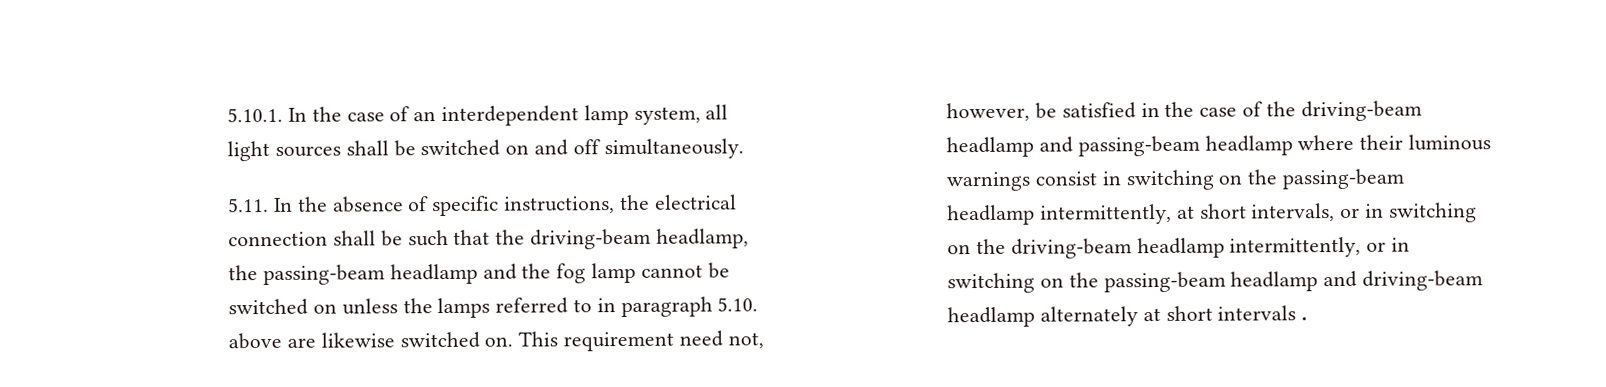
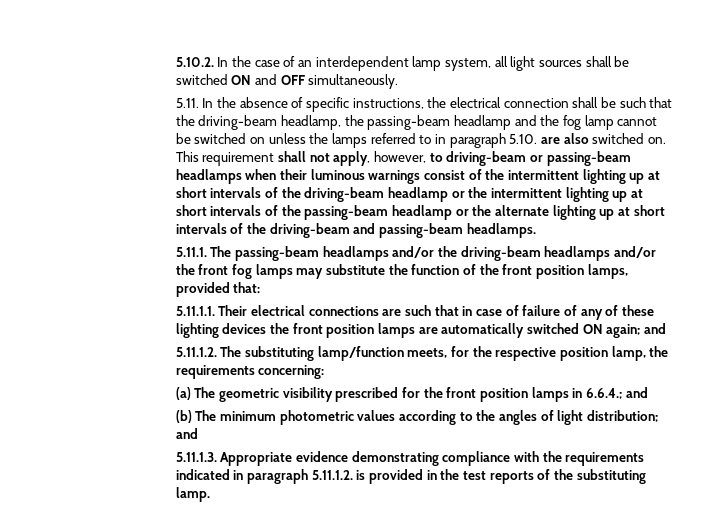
[227,107,284,123] 5.10.1. -> [175,57,214,67] 5.10.2.
[505,139,601,156] on and off -> [231,74,305,85] ON and OFF
[228,332,395,350] above are likewise -> [540,133,589,144] are also
[678,330,764,349] [946,100,1422,122] [946,134,1491,158] [946,168,1404,192] [947,202,1477,226] [947,236,1410,259] [947,270,1483,294] [947,305,1308,328] need not, however, be satisfied in the case of the driving-beam headlamp and passing-beam headlamp where their luminous warnings consist in switching on the passing-beam headlamp intermittently, at short intervals, or in switching on the driving-beam headlamp intermittently, or in switching on the passing-beam headlamp and driving-beam headlamp alternately at short intervals . -> [278,151,631,166] [175,169,660,184] [175,187,643,202] [175,205,665,220] [175,223,536,238] [175,246,656,261] [175,264,628,279] [175,282,261,297] [175,305,654,320] [175,323,666,338] [175,346,669,361] [175,365,325,379] [175,387,648,402] [175,410,658,425] [175,428,198,439] [175,451,645,466] [175,469,646,484] [175,487,210,502] shall not apply, however, to driving-beam or passing-beam headlamps when their luminous warnings consist of the intermittent lighting up at short intervals of the driving-beam headlamp or the intermittent lighting up at short intervals of the passing-beam headlamp or the alternate lighting up at short intervals of the driving-beam and passing-beam headlamps. // 5.11.1. The passing-beam headlamps and/or the driving-beam headlamps and/or the front fog lamps may substitute the function of the front position lamps, provided that: // 5.11.1.1. Their electrical connections are such that in case of failure of any of these lighting devices the front position lamps are automatically switched ON again; and // 5.11.1.2. The substituting lamp/function meets, for the respective position lamp, the requirements concerning: // (a) The geometric visibility prescribed for the front position lamps in 6.6.4.; and // (b) The minimum photometric values according to the angles of light distribution; and // 5.11.1.3. Appropriate evidence demonstrating compliance with the requirements indicated in paragraph 5.11.1.2. is provided in the test reports of the substituting lamp.

